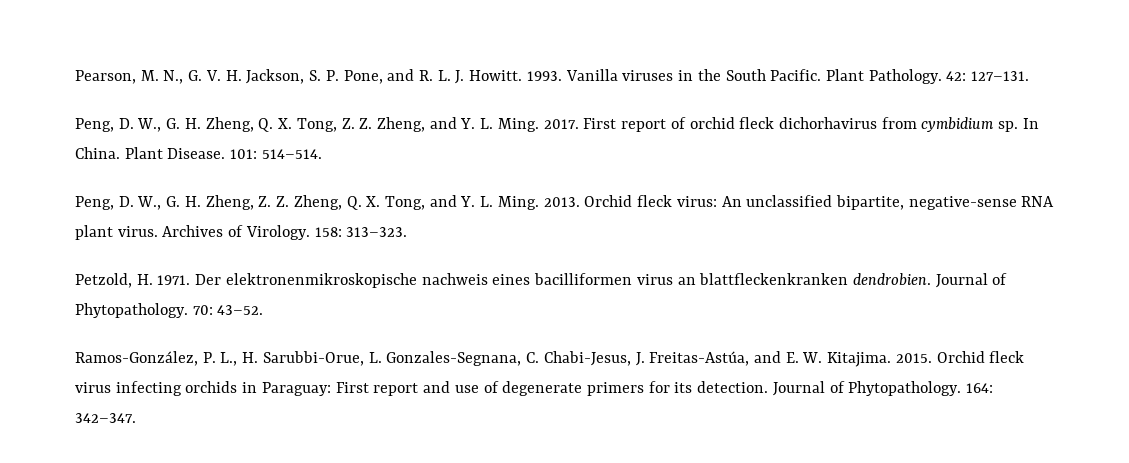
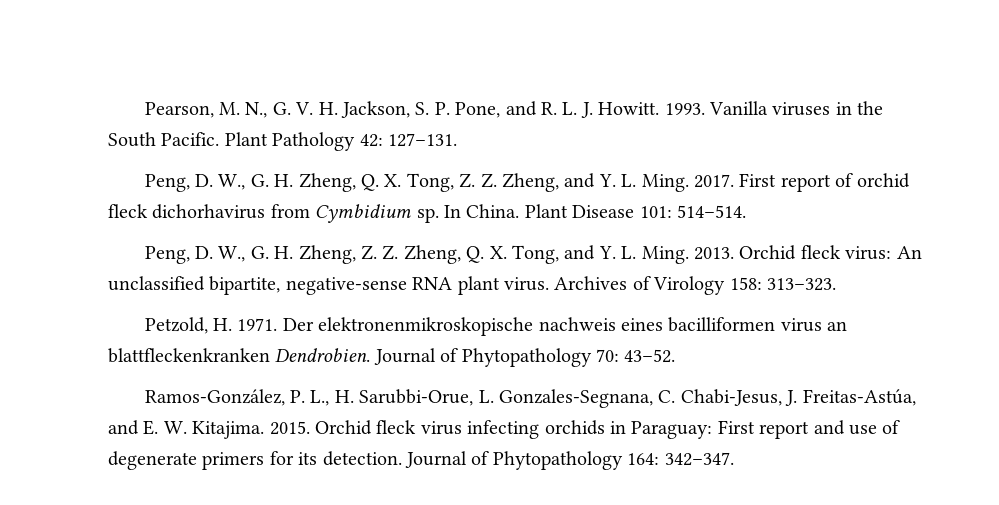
[868,69,942,84] Pathology. -> [272,132,356,151] Pathology
[921,117,995,132] cymbidium -> [315,204,412,223] Cymbidium
[167,148,226,159] Disease. -> [572,205,635,218] Disease
[245,225,310,240] Virology. -> [653,276,726,295] Virology
[852,273,1008,288] [75,303,188,318] dendrobien. Journal of Phytopathology. -> [275,348,592,367] Dendrobien. Journal of Phytopathology
[848,381,962,396] Phytopathology. -> [492,451,623,470] Phytopathology

